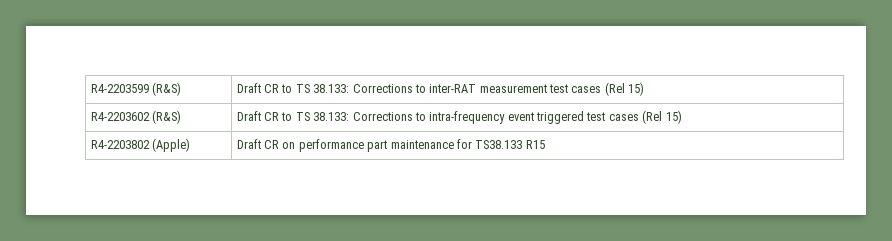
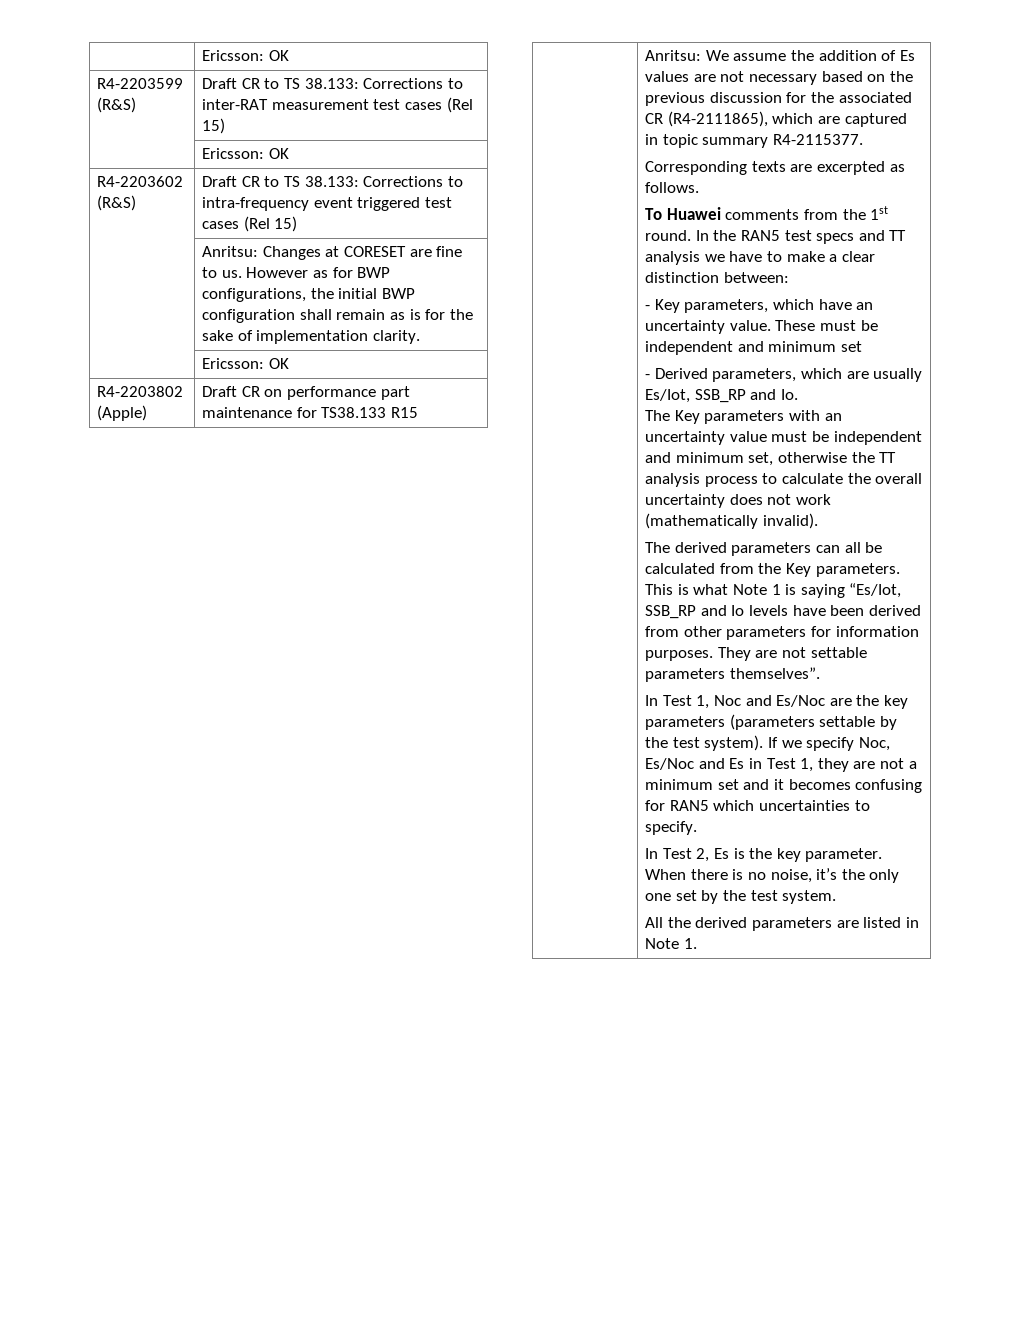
(90, 88) none -> [202,50,289,61] | Ericsson: OK //
(645, 89) none -> [202,148,289,159] // | Ericsson: OK
(682, 117) none -> [202,246,463,260] [202,267,391,278] [202,288,415,302] [202,309,473,323] [202,330,420,344] [202,358,289,369] // | Anritsu: Changes at CORESET are fine to us. However as for BWP configurations, the initial BWP configuration shall remain as is for the sake of implementation clarity. // | Ericsson: OK
(545, 144) none -> [645,50,915,61] [645,71,913,85] [645,92,912,106] [645,111,907,127] [645,134,863,148] [645,161,905,175] [645,182,700,193] [645,206,889,220] [645,230,907,244] [645,251,875,265] [645,272,789,283] [645,299,874,313] [645,320,878,334] [645,341,862,355] [645,368,923,382] [645,389,798,403] [645,410,842,424] [645,431,922,445] [645,452,897,466] [645,473,923,487] [645,494,831,508] [645,513,818,529] [645,542,883,556] [645,563,900,577] [645,583,902,598] [645,605,921,619] [645,626,919,640] [645,647,867,661] [645,667,820,682] [645,695,908,709] [645,714,897,730] [645,735,890,751] [645,758,917,772] [645,779,923,793] [645,800,870,811] [645,821,698,835] [645,848,883,862] [645,868,900,883] [645,890,837,904] [645,917,919,931] [645,938,697,949] // | Anritsu: We assume the addition of Es values are not necessary based on the previous discussion for the associated CR (R4-2111865), which are captured in topic summary R4-2115377. // Corresponding texts are excerpted as follows. // To Huawei comments from the 1st round. In the RAN5 test specs and TT analysis we have to make a clear distinction between: // - Key parameters, which have an uncertainty value. These must be independent and minimum set // - Derived parameters, which are usually Es/Iot, SSB_RP and Io. // The Key parameters with an uncertainty value must be independent and minimum set, otherwise the TT analysis process to calculate the overall uncertainty does not work (mathematically invalid). // The derived parameters can all be calculated from the Key parameters. This is what Note 1 is saying “Es/Iot, SSB_RP and Io levels have been derived from other parameters for information purposes. They are not settable parameters themselves”. // In Test 1, Noc and Es/Noc are the key parameters (parameters settable by the test system). If we specify Noc, Es/Noc and Es in Test 1, they are not a minimum set and it becomes confusing for RAN5 which uncertainties to specify. // In Test 2, Es is the key parameter. When there is no noise, it’s the only one set by the test system. // All the derived parameters are listed in Note 1.

